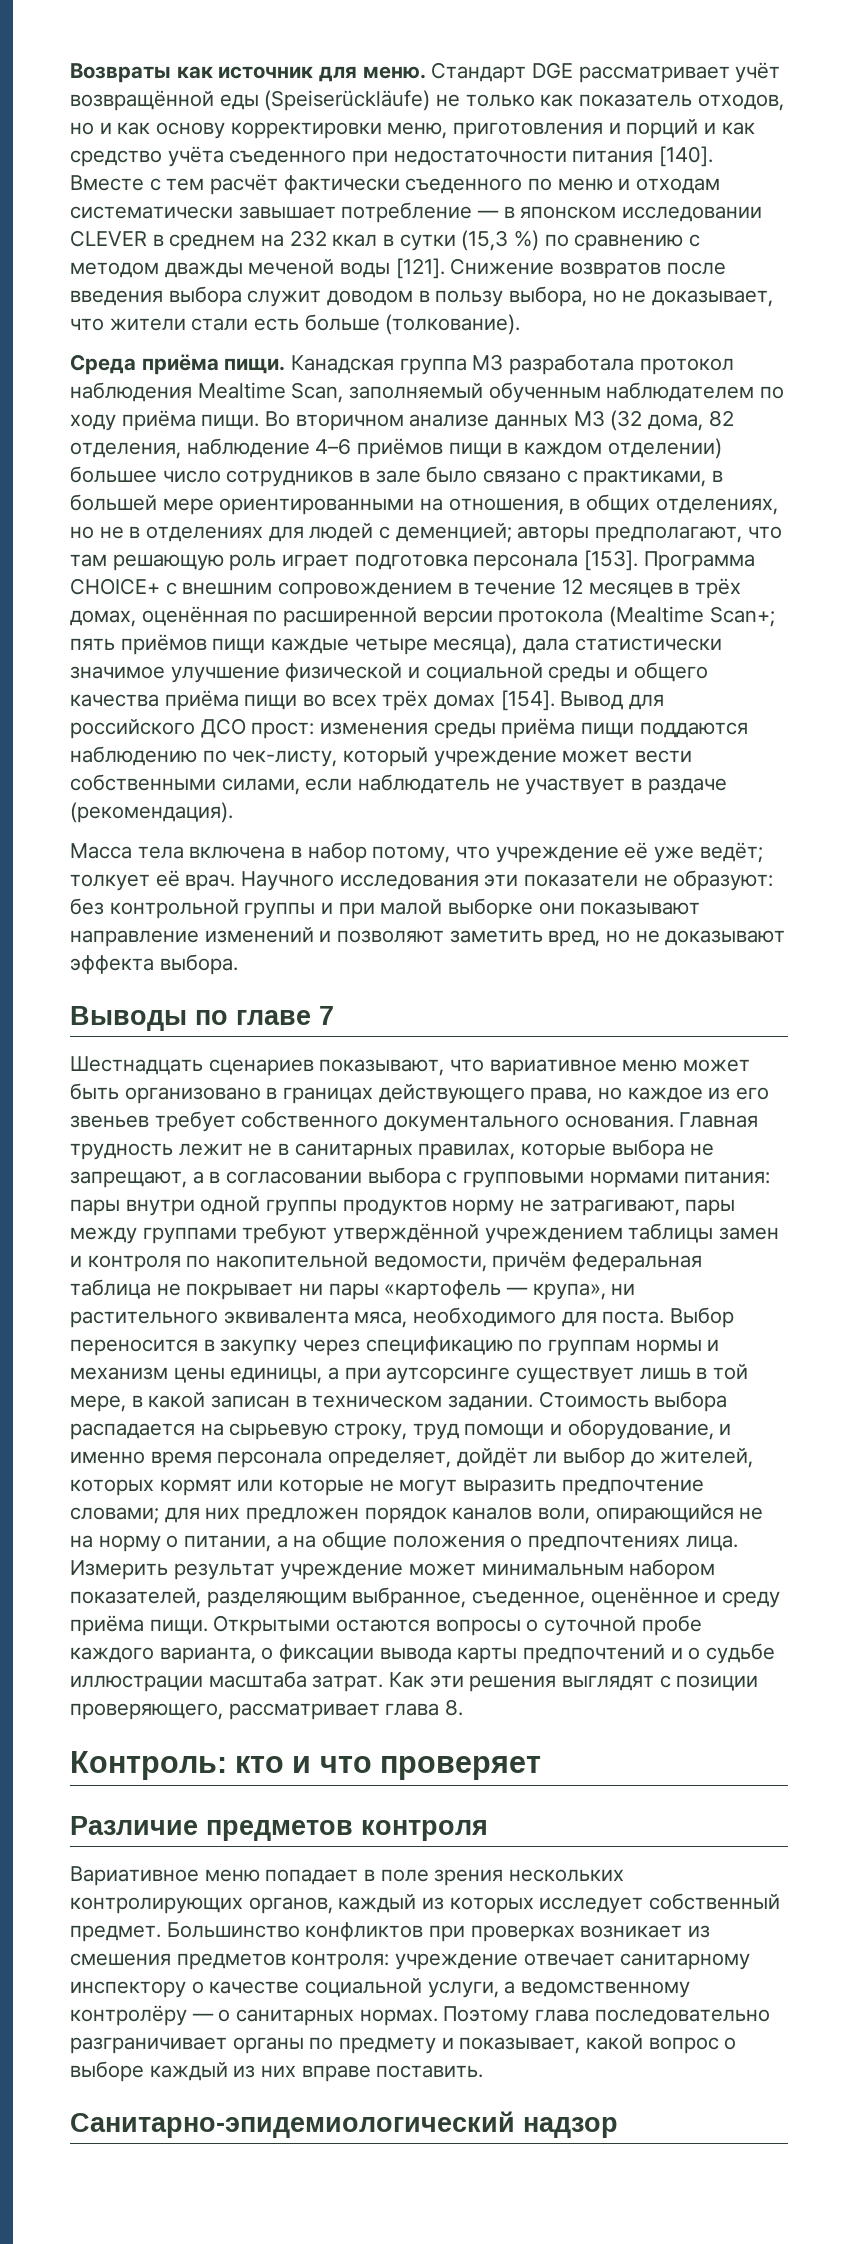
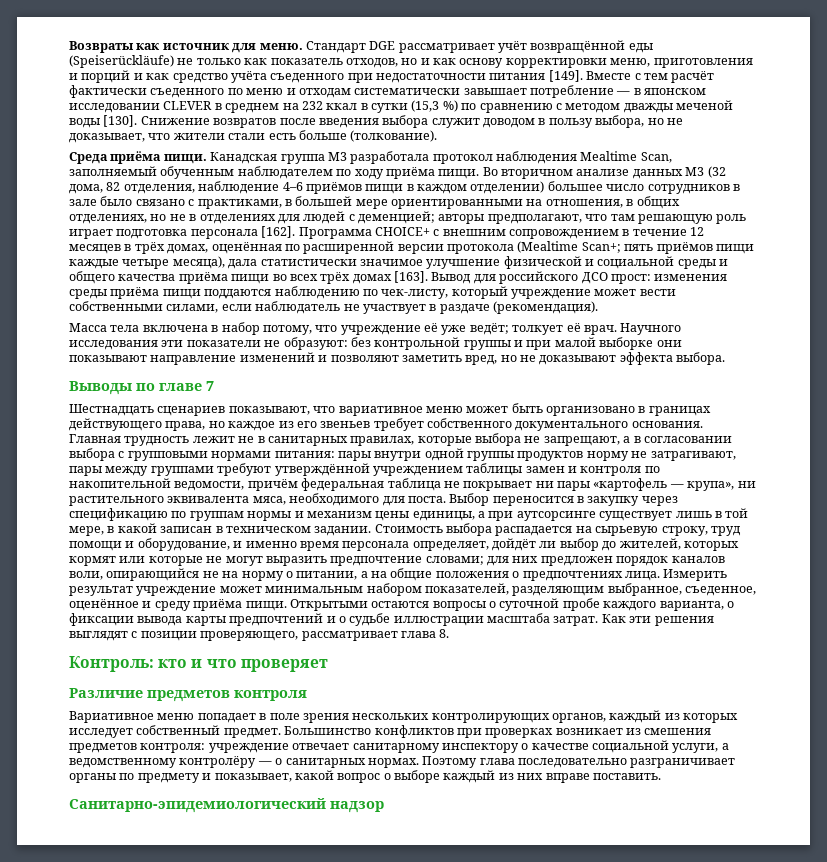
[659,146,714,167] [140]. -> [548,70,583,82] [149].
[395,258,445,279] [121]. -> [103,115,138,127] [130].
[584,550,639,571] [153]. -> [261,226,296,238] [162].
[500,690,555,711] [154]. -> [394,271,428,283] [163].

